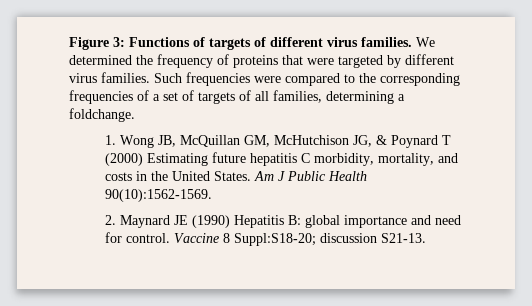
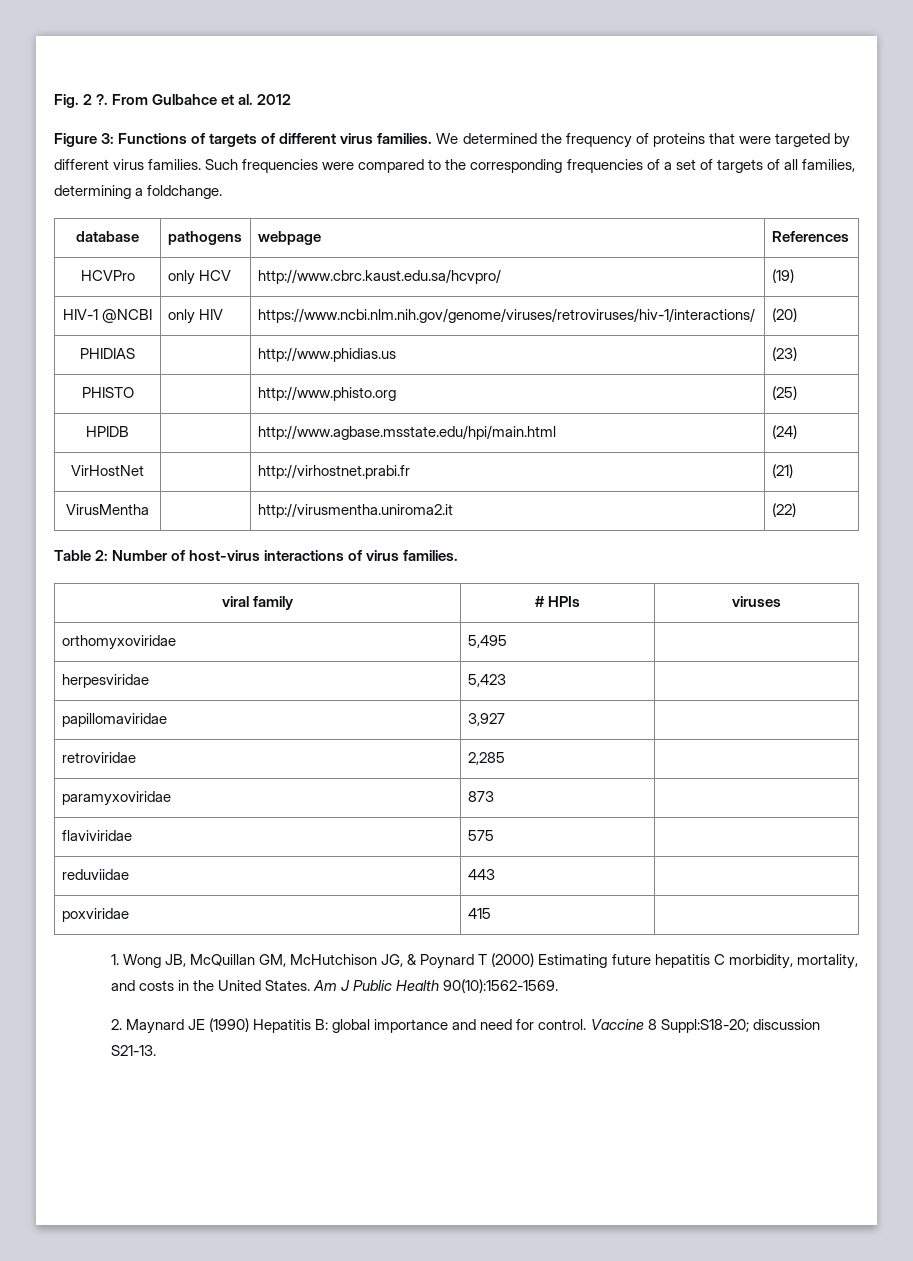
(69, 43) none -> [54,94,292,108] Fig. 2 ?. From Gulbahce et al. 2012 //
(135, 115) none -> [76,231,139,242] [167,231,242,245] [257,231,321,245] [771,231,849,242] [80,270,135,281] [167,270,231,285] [257,269,501,284] [771,269,794,283] [62,309,153,323] [167,309,223,324] [257,308,755,323] [771,308,797,322] [80,348,135,359] [257,347,396,362] [771,347,797,361] [81,387,134,398] [257,386,396,401] [771,386,797,400] [86,426,129,437] [257,425,556,440] [771,425,797,439] [71,465,144,476] [257,464,410,479] [771,464,793,478] [66,504,149,515] [257,503,453,518] [771,503,796,517] [54,550,459,561] [221,596,294,610] [534,596,581,607] [732,596,781,607] [61,635,176,650] [467,635,507,648] [61,674,149,688] [467,674,506,687] [61,713,167,727] [467,713,505,726] [61,752,136,763] [467,752,505,765] [61,791,171,806] [467,791,494,802] [61,830,132,841] [467,830,494,841] [61,869,129,880] [467,869,495,880] [61,908,129,922] [467,908,491,919] // database | pathogens | webpage | References // HCVPro | only HCV | http://www.cbrc.kaust.edu.sa/hcvpro/ | (19) // HIV-1 @NCBI | only HIV | https://www.ncbi.nlm.nih.gov/genome/viruses/retroviruses/hiv-1/interactions/ | (20) // PHIDIAS | | http://www.phidias.us | (23) // PHISTO | | http://www.phisto.org | (25) // HPIDB | | http://www.agbase.msstate.edu/hpi/main.html | (24) // VirHostNet | | http://virhostnet.prabi.fr | (21) // VirusMentha | | http://virusmentha.uniroma2.it | (22) // Table 2: Number of host-virus interactions of virus families. // viral family | # HPIs | viruses // orthomyxoviridae | 5,495 | // herpesviridae | 5,423 | // papillomaviridae | 3,927 | // retroviridae | 2,285 | // paramyxoviridae | 873 | // flaviviridae | 575 | // reduviidae | 443 | // poxviridae | 415 |

